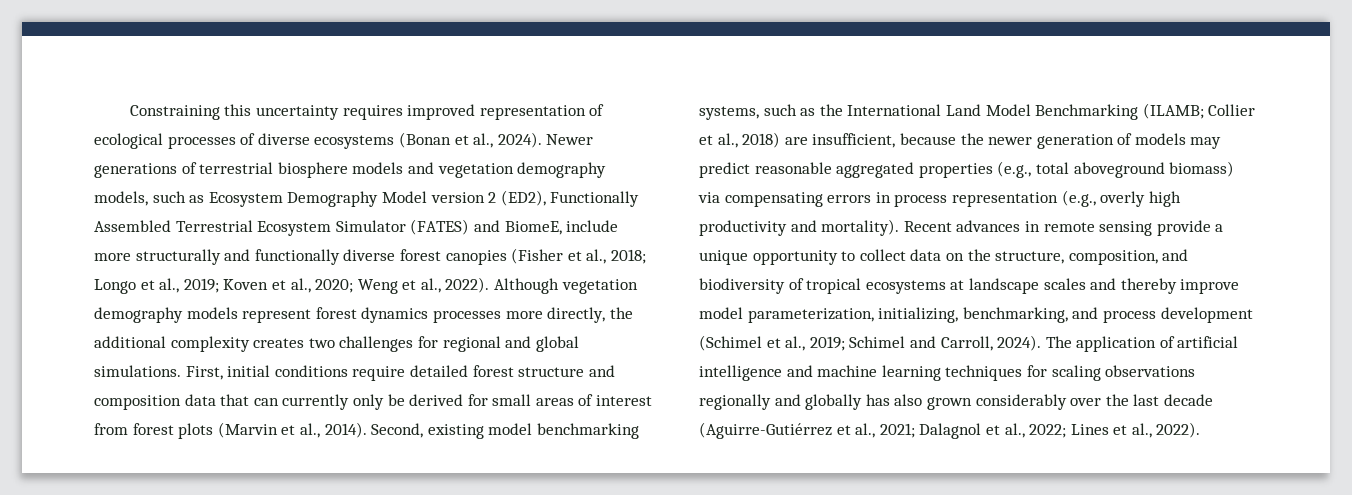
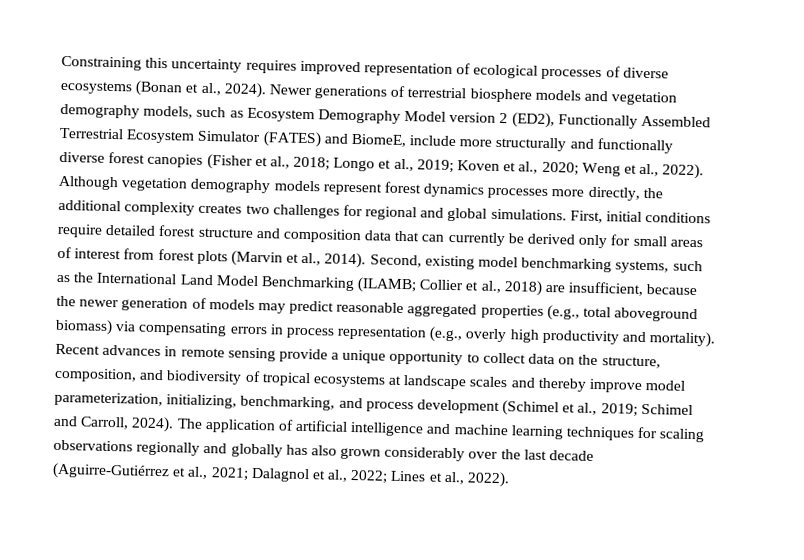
[352,394,384,410] only -> (505, 239) none
(464, 400) none -> [578,234,608,249] only

